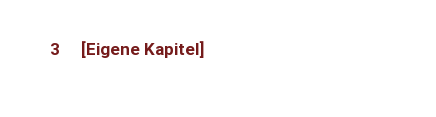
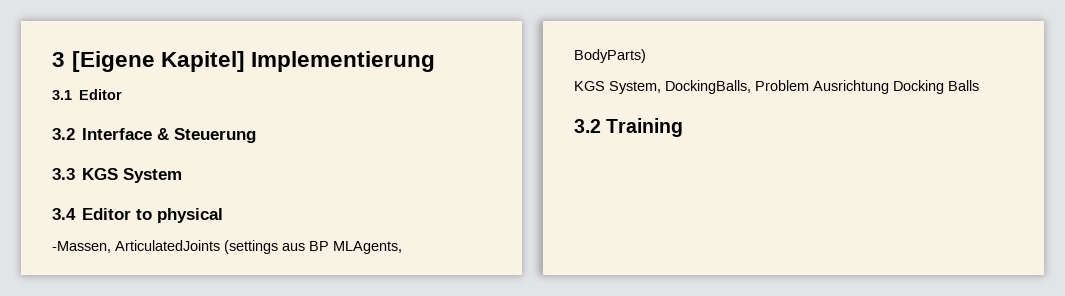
(206, 49) none -> [251,51,436,72] [52,89,123,100] [52,128,257,143] [52,168,183,183] [52,208,224,223] [52,240,402,254] [574,49,646,63] [574,80,979,94] [574,118,684,137] Implementierung // 3.1 Editor // 3.2 Interface & Steuerung // 3.3 KGS System // 3.4 Editor to physical // -Massen, ArticulatedJoints (settings aus BP MLAgents, BodyParts) // KGS System, DockingBalls, Problem Ausrichtung Docking Balls // 3.2 Training

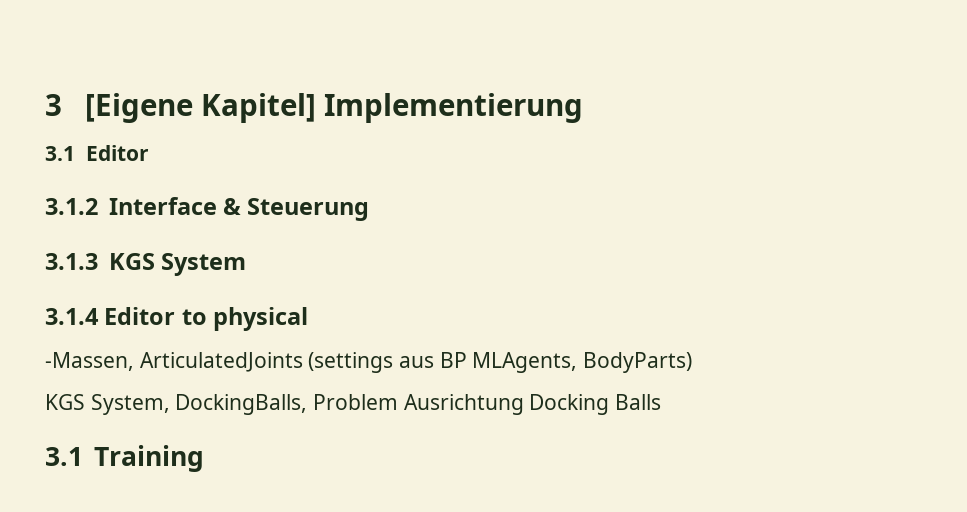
[52,128,75,140] 3.2 -> [45,198,98,215] 3.1.2
[52,168,75,180] 3.3 -> [45,253,98,270] 3.1.3
[52,208,76,220] 3.4 -> [45,308,99,325] 3.1.4
[574,119,601,133] 3.2 -> [45,447,83,466] 3.1

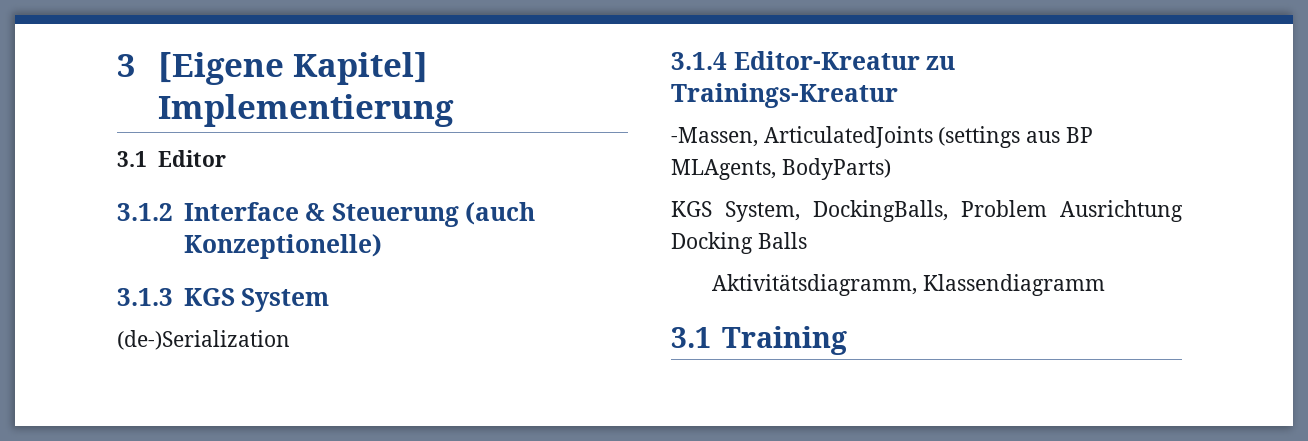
(370, 209) none -> [465,202,536,225] [183,234,382,259] (auch Konzeptionelle)
(246, 264) none -> [117,330,290,350] // (de-)Serialization
[104,307,309,331] Editor to physical -> [733,51,956,70] [671,83,898,108] Editor-Kreatur zu Trainings-Kreatur
(662, 402) none -> [712,274,1105,296] // Aktivitätsdiagramm, Klassendiagramm

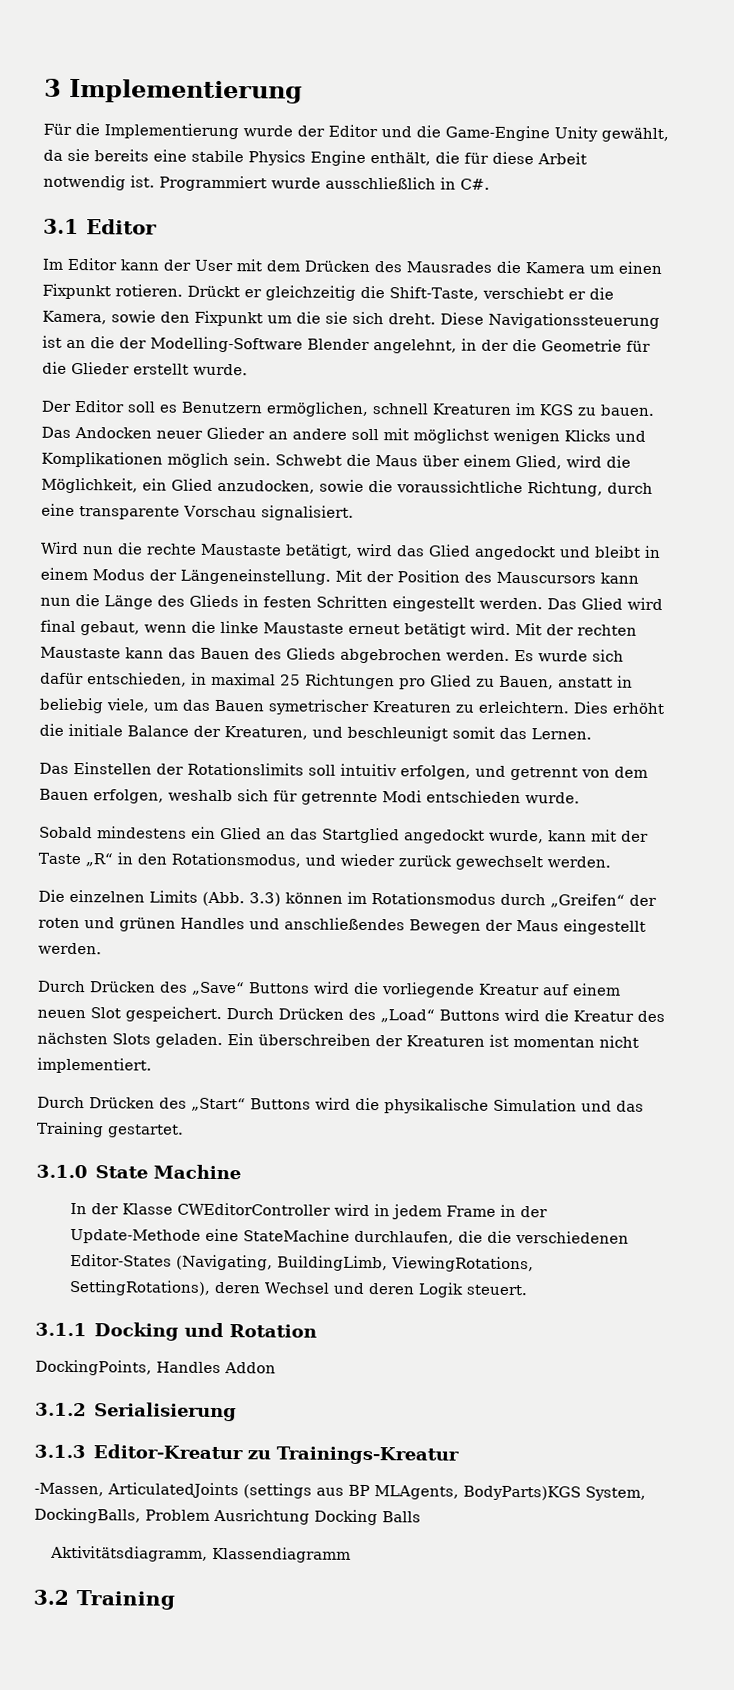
[158,52,429,85] [Eigene Kapitel] -> (62, 87) none
[117,150,227,167] [117,202,536,227] [183,234,382,259] [117,288,330,312] [117,330,290,350] [671,52,727,70] 3.1 Editor // 3.1.2 Interface & Steuerung (auch Konzeptionelle) // 3.1.3 KGS System // (de-)Serialization // 3.1.4 -> [43,123,669,143] [43,148,587,166] [43,174,490,192] [43,218,157,235] [42,257,662,274] [42,283,614,301] [42,310,660,329] [42,335,651,354] [42,361,248,376] [41,400,655,417] [41,426,646,445] [41,451,631,470] [41,477,653,497] [41,503,354,521] [40,541,661,561] [40,567,639,585] [40,594,663,612] [40,619,637,638] [40,646,624,664] [40,672,633,690] [39,697,664,716] [39,723,592,742] [39,762,648,781] [39,788,580,806] [39,826,649,844] [38,852,611,871] [38,889,657,908] [38,917,646,935] [38,942,102,955] [37,980,621,998] [37,1006,665,1023] [37,1032,639,1049] [37,1057,152,1074] [37,1096,644,1114] [37,1121,184,1138] [36,1164,241,1180] [70,1202,549,1220] [70,1228,630,1245] [70,1253,535,1273] [69,1279,529,1298] [35,1322,317,1341] [35,1359,276,1376] [35,1402,237,1422] [34,1444,86,1459] Für die Implementierung wurde der Editor und die Game-Engine Unity gewählt, da sie bereits eine stabile Physics Engine enthält, die für diese Arbeit notwendig ist. Programmiert wurde ausschließlich in C#. // 3.1 Editor // Im Editor kann der User mit dem Drücken des Mausrades die Kamera um einen Fixpunkt rotieren. Drückt er gleichzeitig die Shift-Taste, verschiebt er die Kamera, sowie den Fixpunkt um die sie sich dreht. Diese Navigationssteuerung ist an die der Modelling-Software Blender angelehnt, in der die Geometrie für die Glieder erstellt wurde. // Der Editor soll es Benutzern ermöglichen, schnell Kreaturen im KGS zu bauen. Das Andocken neuer Glieder an andere soll mit möglichst wenigen Klicks und Komplikationen möglich sein. Schwebt die Maus über einem Glied, wird die Möglichkeit, ein Glied anzudocken, sowie die voraussichtliche Richtung, durch eine transparente Vorschau signalisiert. // Wird nun die rechte Maustaste betätigt, wird das Glied angedockt und bleibt in einem Modus der Längeneinstellung. Mit der Position des Mauscursors kann nun die Länge des Glieds in festen Schritten eingestellt werden. Das Glied wird final gebaut, wenn die linke Maustaste erneut betätigt wird. Mit der rechten Maustaste kann das Bauen des Glieds abgebrochen werden. Es wurde sich dafür entschieden, in maximal 25 Richtungen pro Glied zu Bauen, anstatt in beliebig viele, um das Bauen symetrischer Kreaturen zu erleichtern. Dies erhöht die initiale Balance der Kreaturen, und beschleunigt somit das Lernen. // Das Einstellen der Rotationslimits soll intuitiv erfolgen, und getrennt von dem Bauen erfolgen, weshalb sich für getrennte Modi entschieden wurde. // Sobald mindestens ein Glied an das Startglied angedockt wurde, kann mit der Taste „R“ in den Rotationsmodus, und wieder zurück gewechselt werden. // Die einzelnen Limits (Abb. 3.3) können im Rotationsmodus durch „Greifen“ der roten und grünen Handles und anschließendes Bewegen der Maus eingestellt werden. // Durch Drücken des „Save“ Buttons wird die vorliegende Kreatur auf einem neuen Slot gespeichert. Durch Drücken des „Load“ Buttons wird die Kreatur des nächsten Slots geladen. Ein überschreiben der Kreaturen ist momentan nicht implementiert. // Durch Drücken des „Start“ Buttons wird die physikalische Simulation und das Training gestartet. // 3.1.0 State Machine // In der Klasse CWEditorController wird in jedem Frame in der Update-Methode eine StateMachine durchlaufen, die die verschiedenen Editor-States (Navigating, BuildingLimb, ViewingRotations, SettingRotations), deren Wechsel und deren Logik steuert. // 3.1.1 Docking und Rotation // DockingPoints, Handles Addon // 3.1.2 Serialisierung // 3.1.3
[781,158,891,180] [671,201,712,217] BodyParts) // KGS -> [463,1485,581,1501] BodyParts)KGS
[671,327,711,348] 3.1 -> [33,1589,69,1605] 3.2

